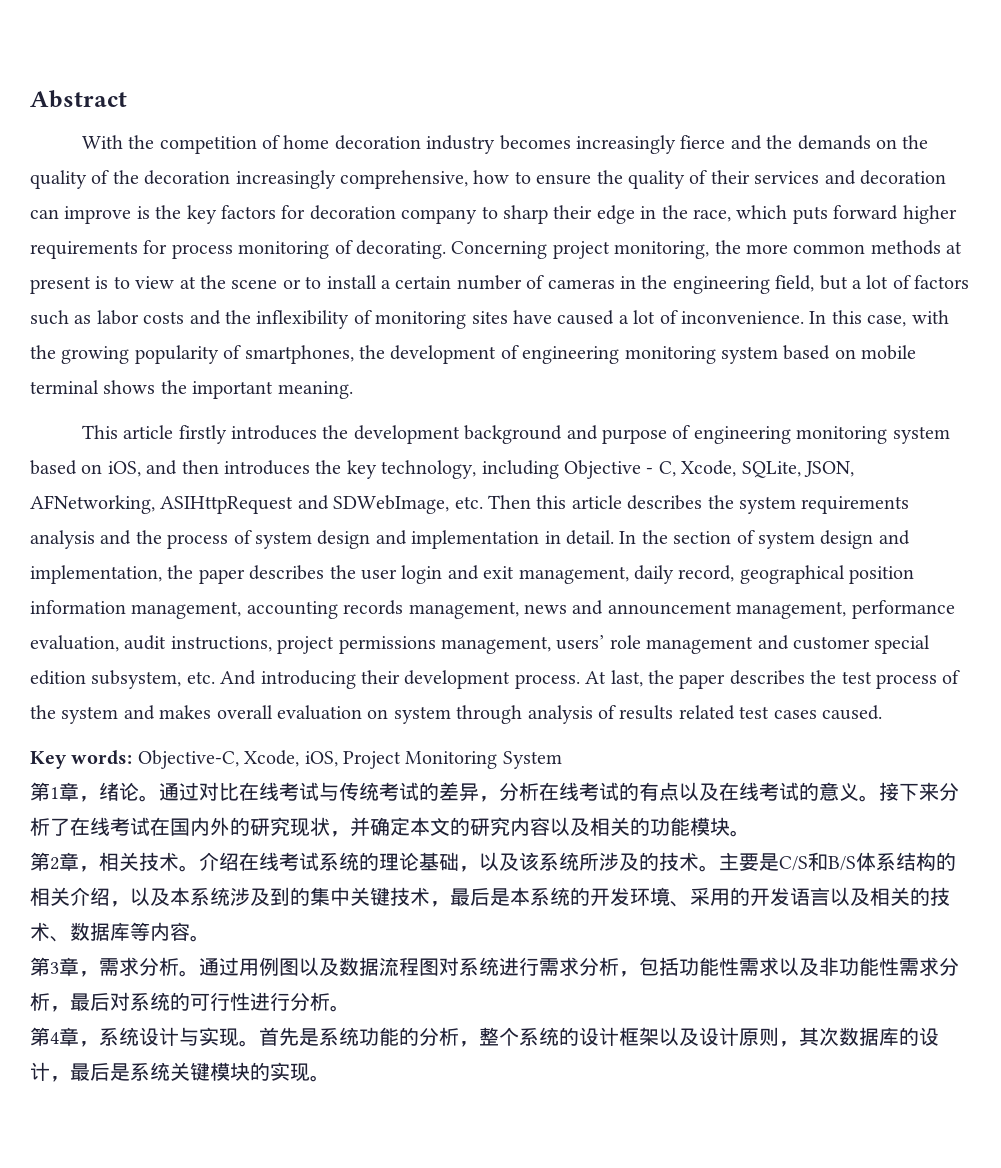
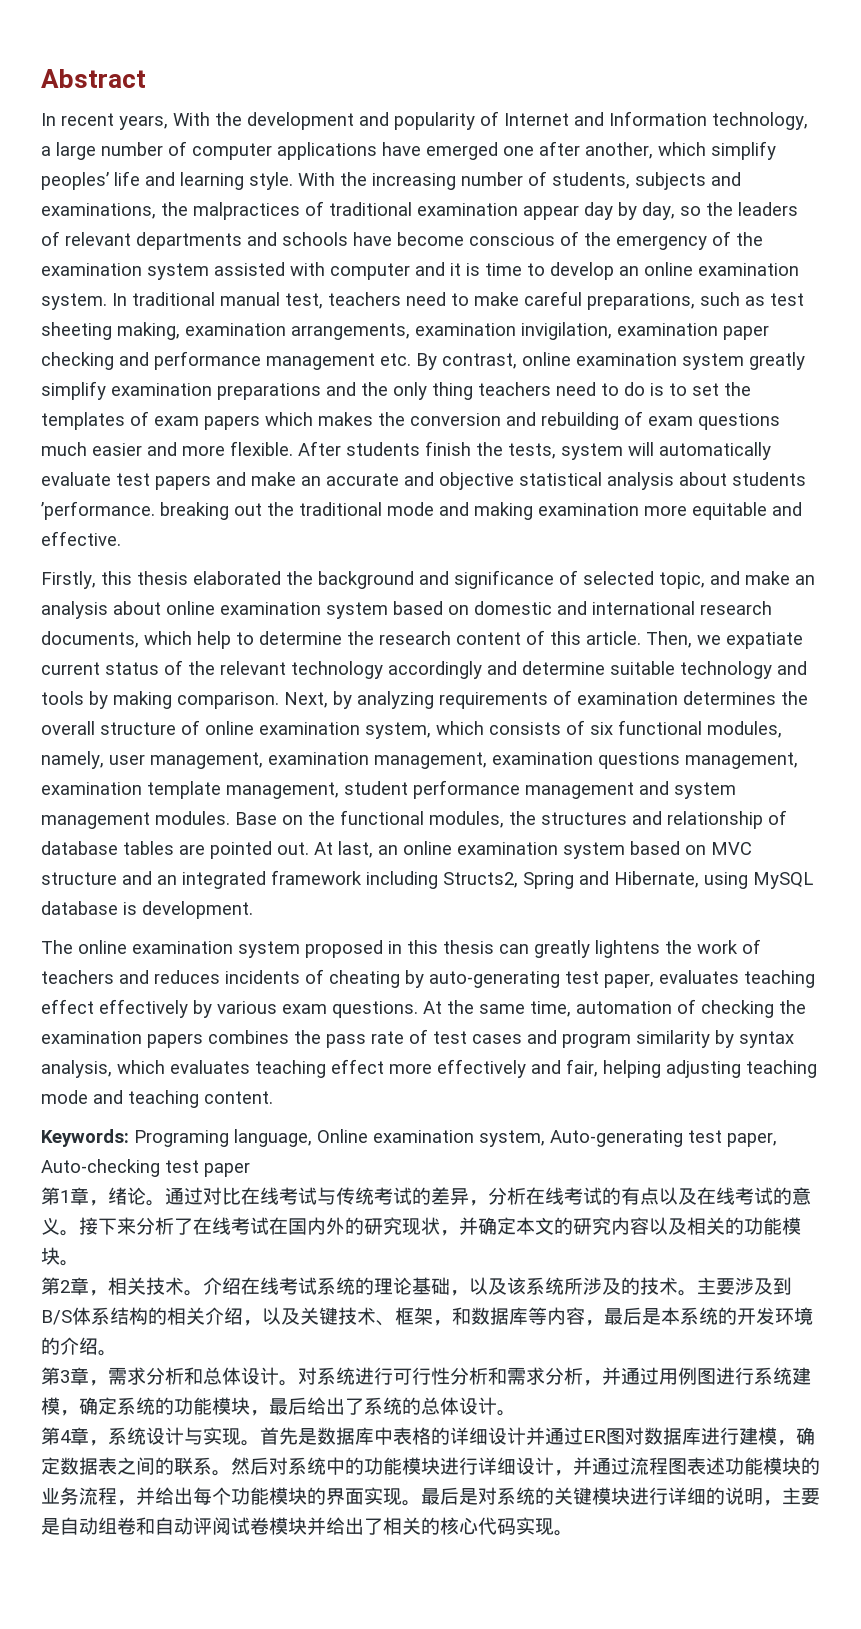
[81,135,929,154] [30,170,946,189] [30,205,957,224] [30,240,963,259] [30,275,970,294] [30,310,949,329] [30,345,917,364] [30,380,353,399] [81,425,950,444] [30,460,854,479] [30,495,910,514] [30,530,910,549] [30,565,915,584] [30,600,955,619] [30,635,931,654] [30,670,961,689] [30,705,882,724] [30,750,562,769] With the competition of home decoration industry becomes increasingly fierce and the demands on the quality of the decoration increasingly comprehensive, how to ensure the quality of their services and decoration can improve is the key factors for decoration company to sharp their edge in the race, which puts forward higher requirements for process monitoring of decorating. Concerning project monitoring, the more common methods at present is to view at the scene or to install a certain number of cameras in the engineering field, but a lot of factors such as labor costs and the inflexibility of monitoring sites have caused a lot of inconvenience. In this case, with the growing popularity of smartphones, the development of engineering monitoring system based on mobile terminal shows the important meaning. // This article firstly introduces the development background and purpose of engineering monitoring system based on iOS, and then introduces the key technology, including Objective - C, Xcode, SQLite, JSON, AFNetworking, ASIHttpRequest and SDWebImage, etc. Then this article describes the system requirements analysis and the process of system design and implementation in detail. In the section of system design and implementation, the paper describes the user login and exit management, daily record, geographical position information management, accounting records management, news and announcement management, performance evaluation, audit instructions, project permissions management, users’ role management and customer special edition subsystem, etc. And introducing their development process. At last, the paper describes the test process of the system and makes overall evaluation on system through analysis of results related test cases caused. // Key words: Objective-C, Xcode, iOS, Project Monitoring System -> [41,111,808,130] [41,141,776,160] [41,171,741,190] [41,201,798,220] [41,231,763,250] [41,262,799,280] [41,291,804,310] [41,322,769,340] [41,351,805,370] [41,381,751,400] [41,411,780,430] [41,441,771,460] [41,472,806,490] [41,501,802,520] [41,531,121,546] [41,570,815,589] [41,601,772,619] [41,630,803,649] [41,660,807,679] [41,690,808,709] [41,720,782,739] [41,751,798,769] [41,780,736,799] [41,810,787,829] [41,841,752,859] [41,870,813,889] [41,901,253,919] [41,939,761,958] [41,969,815,988] [41,999,806,1018] [41,1029,794,1048] [41,1059,817,1078] [41,1090,273,1108] [41,1129,777,1147] [41,1159,250,1177] In recent years, With the development and popularity of Internet and Information technology, a large number of computer applications have emerged one after another, which simplify peoples’ life and learning style. With the increasing number of students, subjects and examinations, the malpractices of traditional examination appear day by day, so the leaders of relevant departments and schools have become conscious of the emergency of the examination system assisted with computer and it is time to develop an online examination system. In traditional manual test, teachers need to make careful preparations, such as test sheeting making, examination arrangements, examination invigilation, examination paper checking and performance management etc. By contrast, online examination system greatly simplify examination preparations and the only thing teachers need to do is to set the templates of exam papers which makes the conversion and rebuilding of exam questions much easier and more flexible. After students finish the tests, system will automatically evaluate test papers and make an accurate and objective statistical analysis about students ’performance. breaking out the traditional mode and making examination more equitable and effective. // Firstly, this thesis elaborated the background and significance of selected topic, and make an analysis about online examination system based on domestic and international research documents, which help to determine the research content of this article. Then, we expatiate current status of the relevant technology accordingly and determine suitable technology and tools by making comparison. Next, by analyzing requirements of examination determines the overall structure of online examination system, which consists of six functional modules, namely, user management, examination management, examination questions management, examination template management, student performance management and system management modules. Base on the functional modules, the structures and relationship of database tables are pointed out. At last, an online examination system based on MVC structure and an integrated framework including Structs2, Spring and Hibernate, using MySQL database is development. // The online examination system proposed in this thesis can greatly lightens the work of teachers and reduces incidents of cheating by auto-generating test paper, evaluates teaching effect effectively by various exam questions. At the same time, automation of checking the examination papers combines the pass rate of test cases and program similarity by syntax analysis, which evaluates teaching effect more effectively and fair, helping adjusting teaching mode and teaching content. // Keywords: Programing language, Online examination system, Auto-generating test paper, Auto-checking test paper
[759,852,828,871] 是C/S和 -> [735,1277,792,1295] 涉及到
[170,887,430,906] 本系统涉及到的集中关键技术 -> [300,1307,585,1326] 关键技术、框架，和数据库等内容
[670,887,950,907] [30,922,190,942] 、采用的开发语言以及相关的技术、数据库等内容 -> [41,1337,98,1355] 的介绍
[179,957,959,977] [30,992,330,1012] 。通过用例图以及数据流程图对系统进行需求分析，包括功能性需求以及非功能性需求分析，最后对系统的可行性进行分析 -> [184,1367,811,1386] [41,1397,497,1416] 和总体设计。对系统进行可行性分析和需求分析，并通过用例图进行系统建模，确定系统的功能模块，最后给出了系统的总体设计
[319,1027,939,1047] [30,1062,270,1082] 系统功能的分析，整个系统的设计框架以及设计原则，其次数据库的设计，最后是系统关键模块的 -> [317,1427,815,1446] [41,1457,820,1476] [41,1487,820,1506] [41,1517,516,1535] 数据库中表格的详细设计并通过ER图对数据库进行建模，确定数据表之间的联系。然后对系统中的功能模块进行详细设计，并通过流程图表述功能模块的业务流程，并给出每个功能模块的界面实现。最后是对系统的关键模块进行详细的说明，主要是自动组卷和自动评阅试卷模块并给出了相关的核心代码

